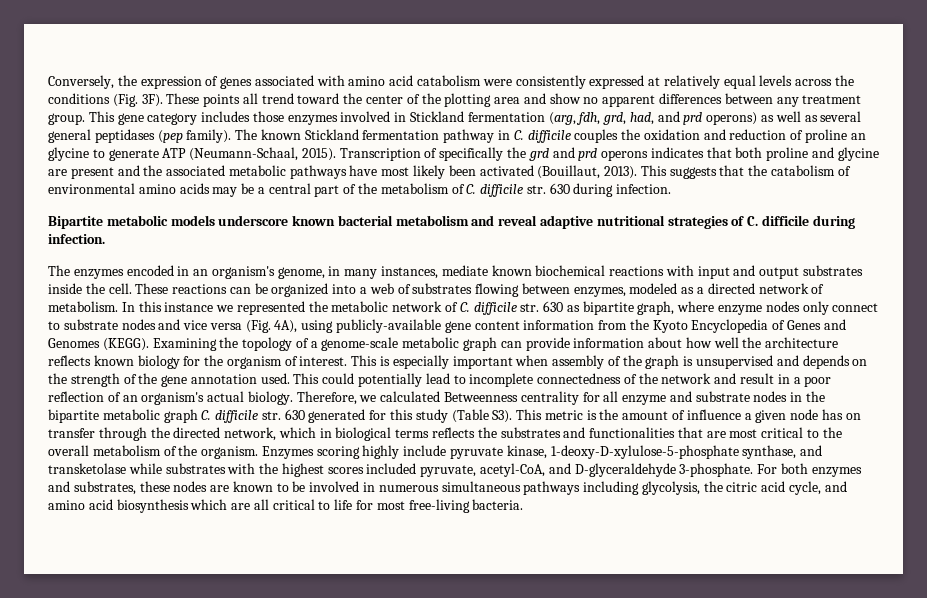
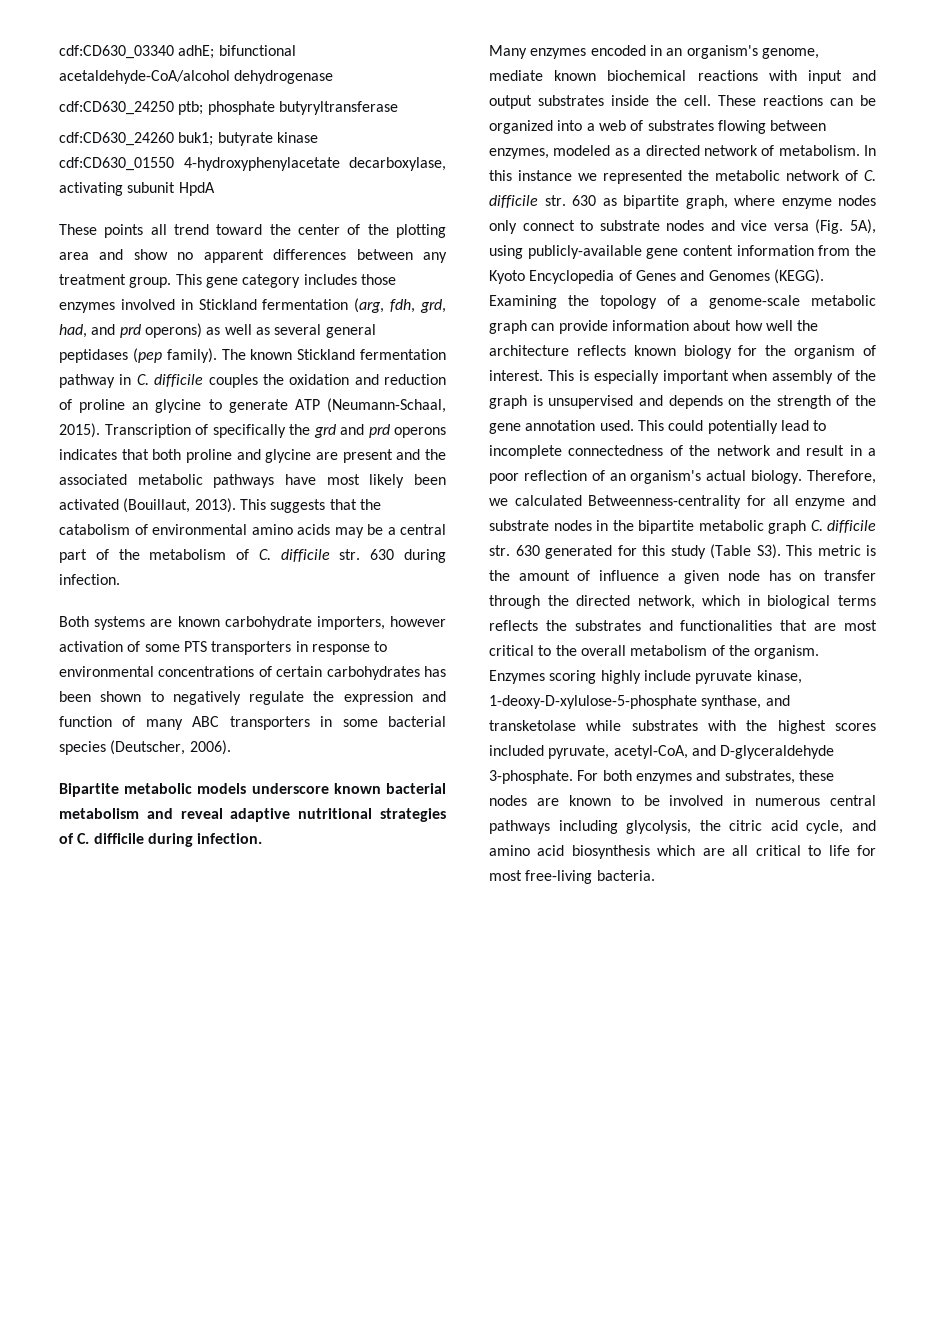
[48,75,855,89] [48,93,163,107] Conversely, the expression of genes associated with amino acid catabolism were consistently expressed at relatively equal levels across the conditions (Fig. 3F). -> [59,45,296,59] [59,70,334,84] [59,101,398,115] [59,132,318,146] [59,157,446,171] [59,182,215,196] cdf:CD630_03340 adhE; bifunctional acetaldehyde-CoA/alcohol dehydrogenase // cdf:CD630_24250 ptb; phosphate butyryltransferase // cdf:CD630_24260 buk1; butyrate kinase // cdf:CD630_01550 4-hydroxyphenylacetate decarboxylase, activating subunit HpdA //
(672, 189) none -> [59,616,447,630] [59,641,388,655] [59,666,447,680] [59,691,446,705] [59,716,446,730] [59,740,231,755] // Both systems are known carbohydrate importers, however activation of some PTS transporters in response to environmental concentrations of certain carbohydrates has been shown to negatively regulate the expression and function of many ABC transporters in some bacterial species (Deutscher, 2006).
[48,265,70,276] The -> [489,45,527,59] Many
[328,266,439,279] in many instances, -> (819, 53) none
[274,320,298,333] 4A), -> [850,219,876,234] 5A),
[444,391,579,405] Betweenness centrality -> [588,495,742,509] Betweenness-centrality
[441,481,521,492] simultaneous -> [830,795,876,806] central

